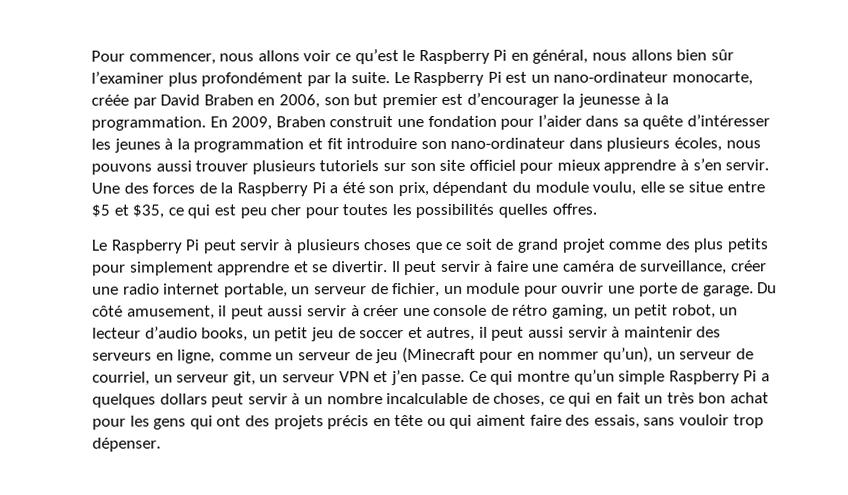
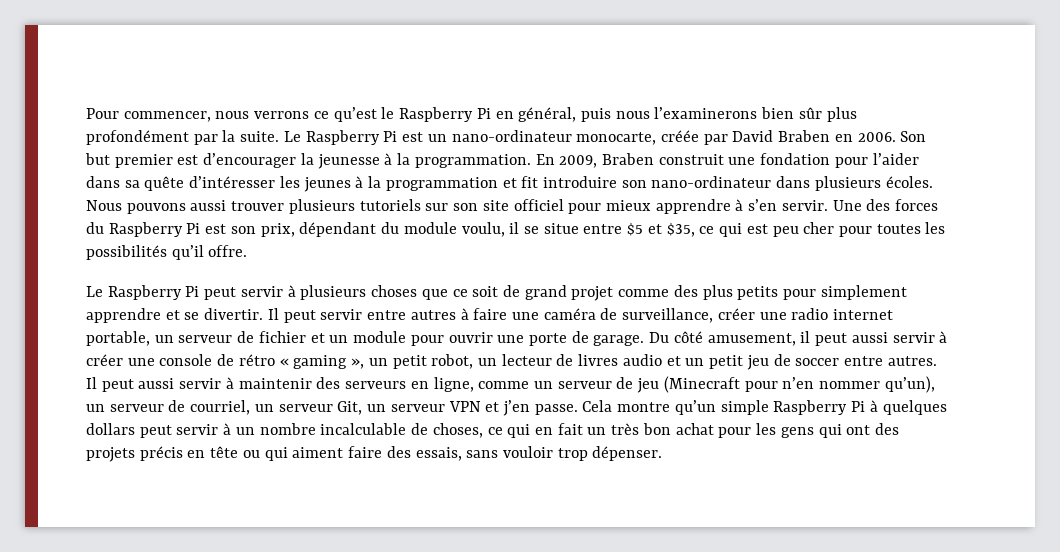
[257,50,332,62] allons voir -> [254,111,310,119] verrons
[592,49,673,61] nous allons -> [580,107,758,122] puis nous l’examinerons
[91,71,164,84] l’examiner -> (822, 113) none
[278,94,350,109] 2006, son -> [857,131,927,142] 2006. Son
[674,137,761,152] écoles, nous -> [885,176,933,188] [86,200,122,211] écoles. Nous
[198,182,365,197] de la Raspberry Pi a été -> [86,222,227,237] du Raspberry Pi est
[639,181,665,193] elle -> [509,222,520,234] il
[498,203,597,218] quelles offres. -> [171,245,248,260] qu’il offre.
(481, 266) none -> [367,310,456,320] entre autres
[392,282,441,298] fichier, -> [258,331,325,343] fichier et
[552,304,609,319] gaming, -> [279,355,365,369] « gaming »,
[144,326,249,342] d’audio books, -> [556,354,681,366] de livres audio et
[407,326,488,341] et autres, il -> [843,356,937,366] [86,377,97,389] entre autres. Il
[516,351,535,360] en -> [782,377,815,389] n’en
[232,371,256,386] git, -> [337,401,363,415] Git,
[468,370,514,385] Ce qui -> [582,400,613,412] Cela
[761,373,771,382] a -> [869,400,878,412] à

